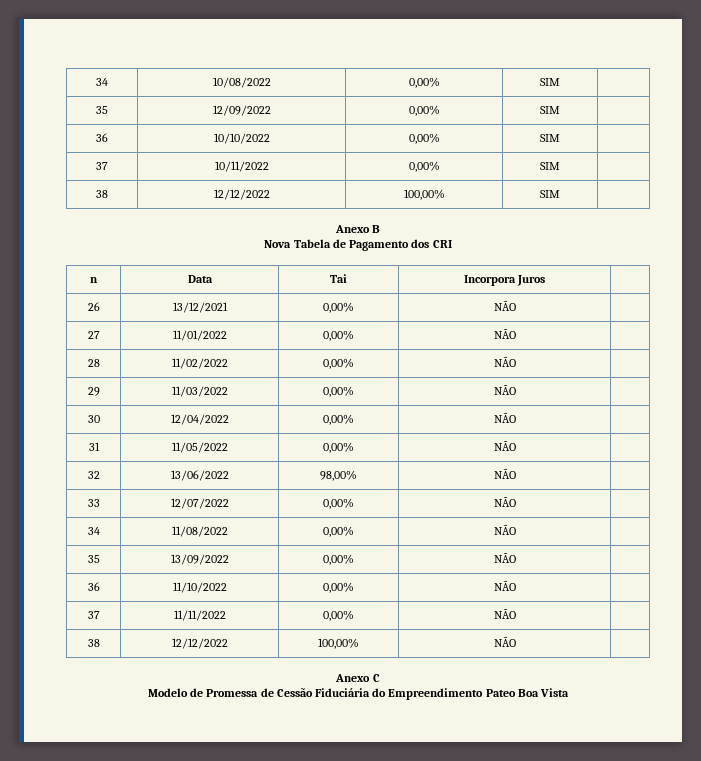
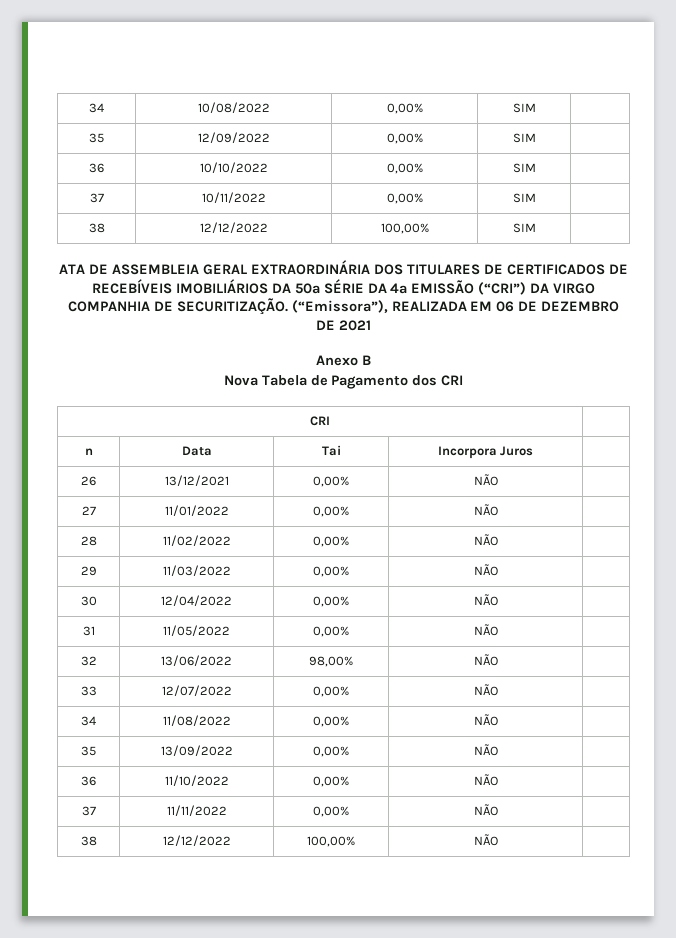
(560, 194) none -> [59,260,628,275] [91,279,596,295] [67,298,620,315] [316,320,371,331] // ATA DE ASSEMBLEIA GERAL EXTRAORDINÁRIA DOS TITULARES DE CERTIFICADOS DE RECEBÍVEIS IMOBILIÁRIOS DA 50ª SÉRIE DA 4ª EMISSÃO (“CRI”) DA VIRGO COMPANHIA DE SECURITIZAÇÃO. (“Emissora”), REALIZADA EM 06 DE DEZEMBRO DE 2021
(452, 244) none -> [310,416,330,426] // CRI |
[335,674,380,682] [147,688,570,700] // Anexo C // Modelo de Promessa de Cessão Fiduciária do Empreendimento Pateo Boa Vista -> (498, 840) none

